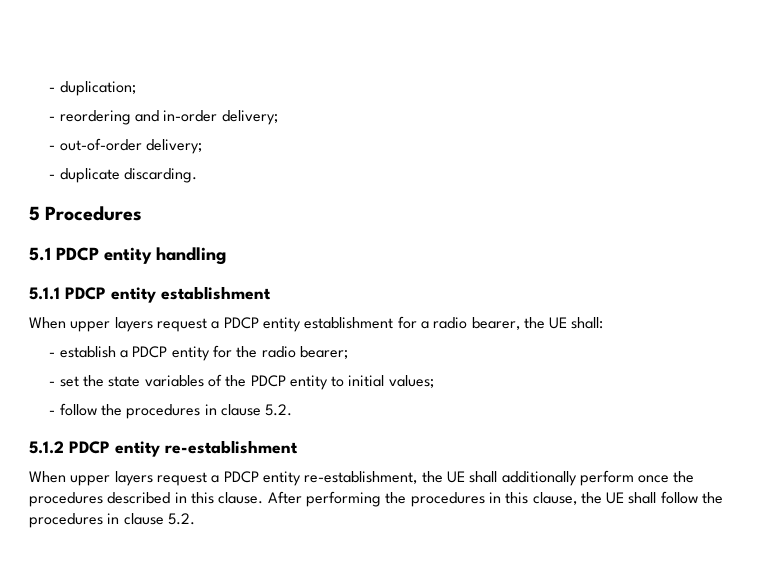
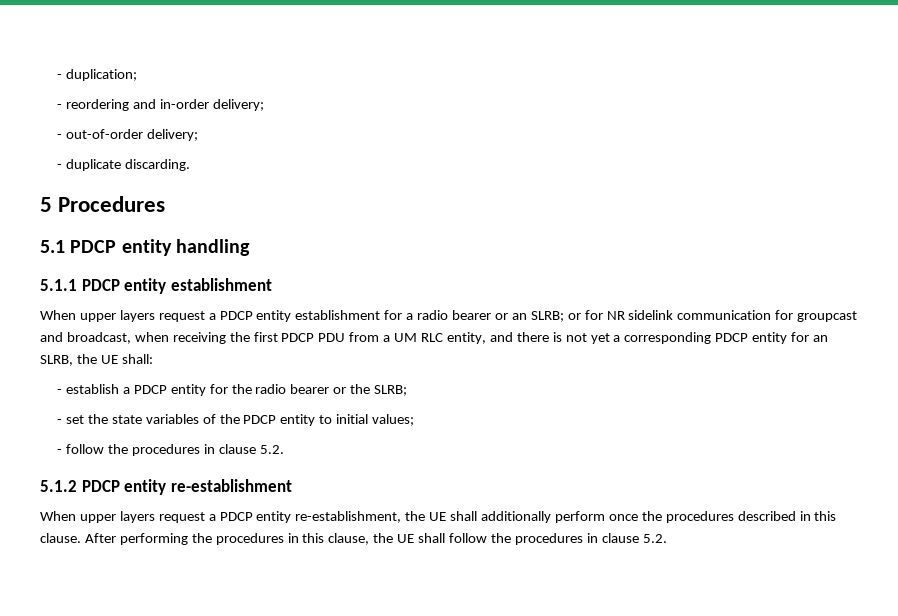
[471,317,520,330] bearer, -> [452,310,858,322] [40,332,829,344] [40,355,73,366] bearer or an SLRB; or for NR sidelink communication for groupcast and broadcast, when receiving the first PDCP PDU from a UM RLC entity, and there is not yet a corresponding PDCP entity for an SLRB,
[299,346,348,359] bearer; -> [290,384,408,396] bearer or the SLRB;

